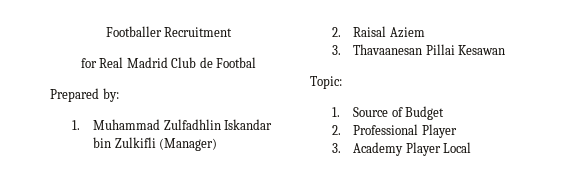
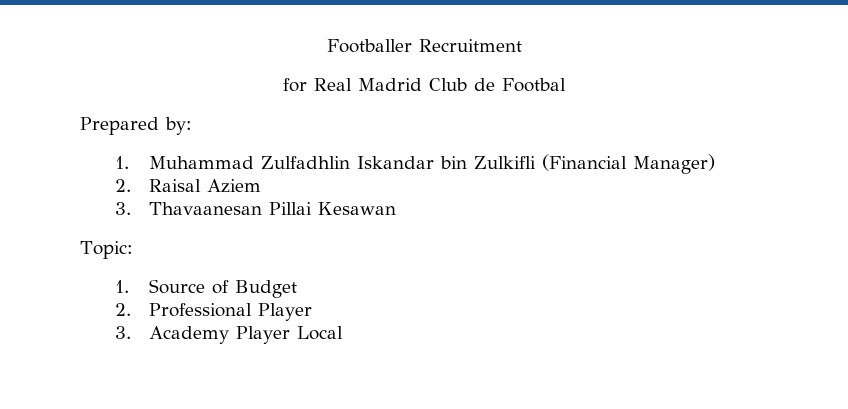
[159,138,218,151] (Manager) -> [542,154,716,174] (Financial Manager)

